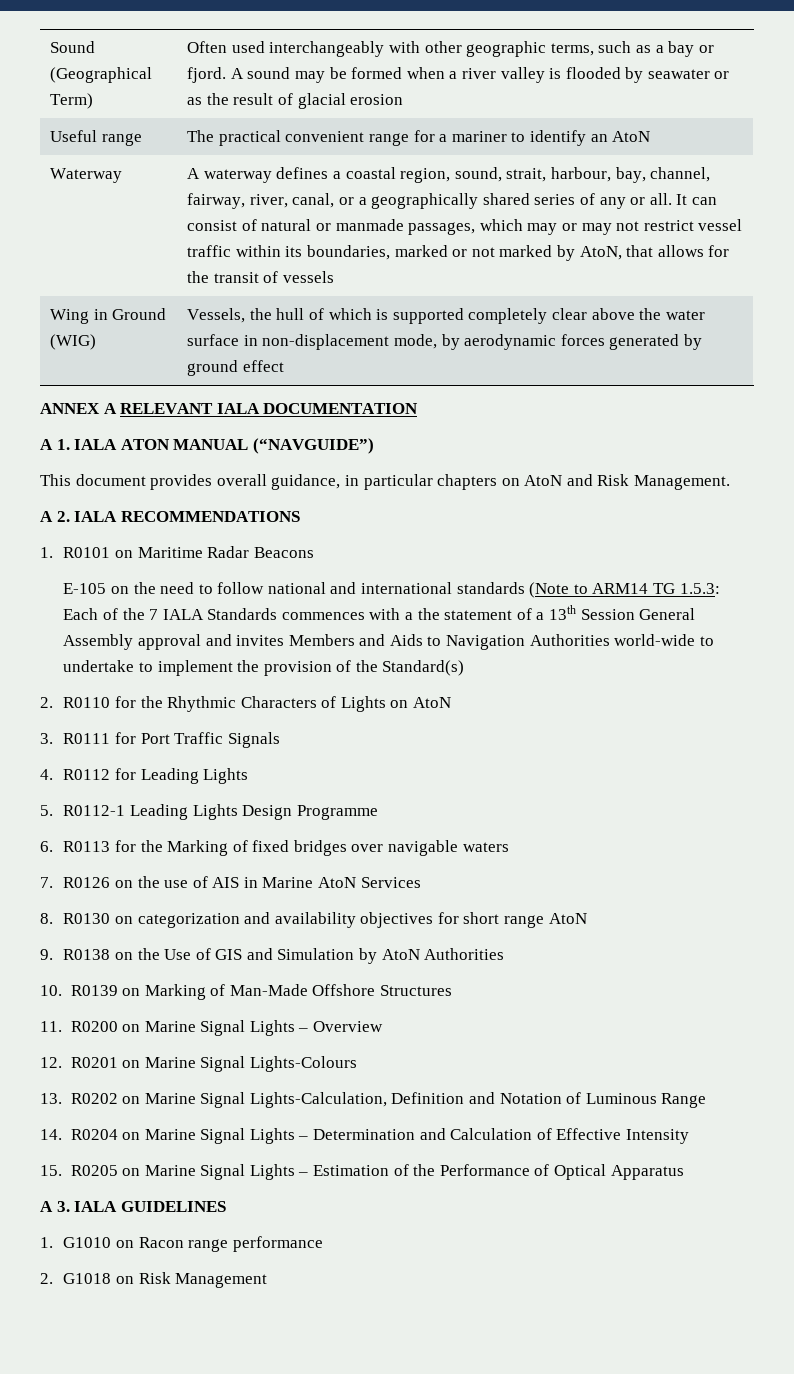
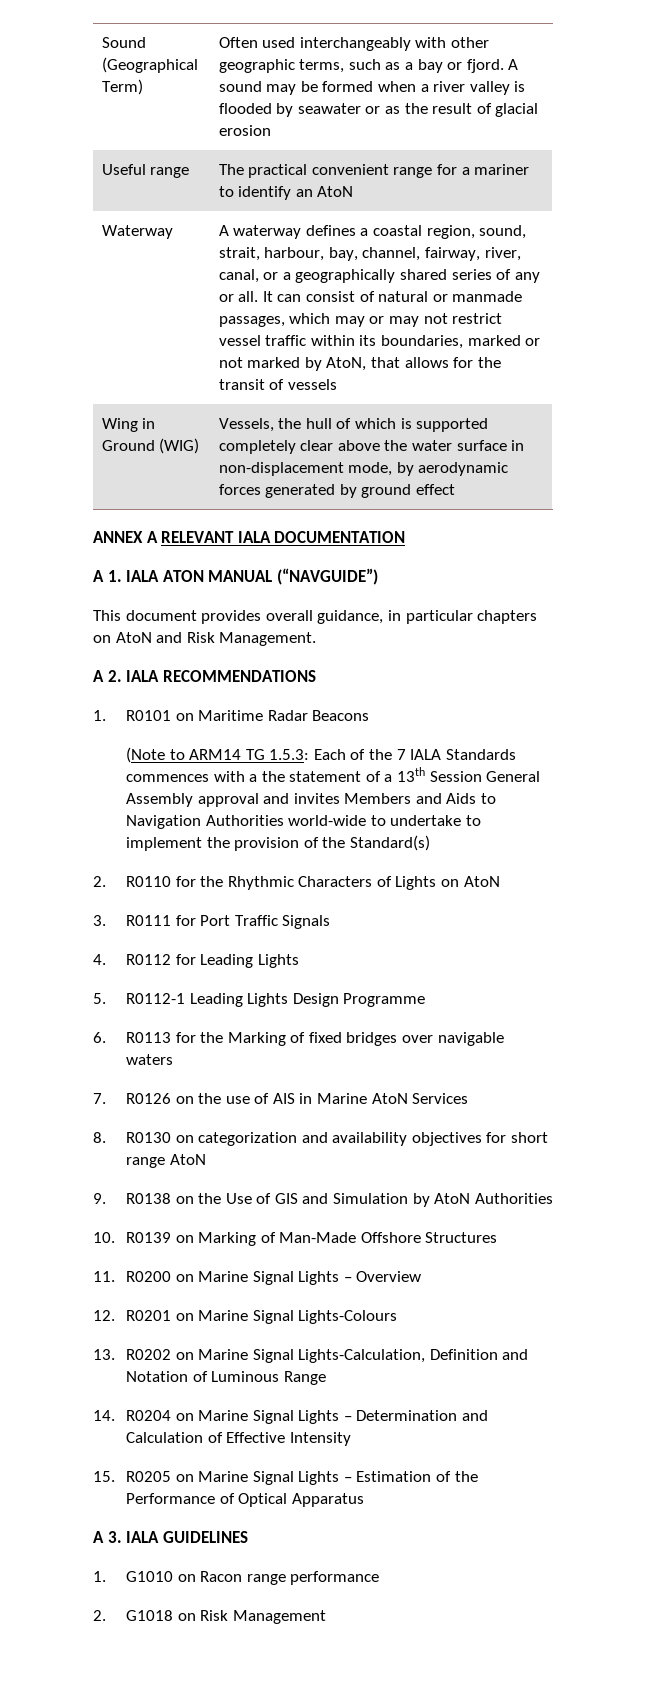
[63,582,525,594] E-105 on the need to follow national and international standards -> (370, 715) none

